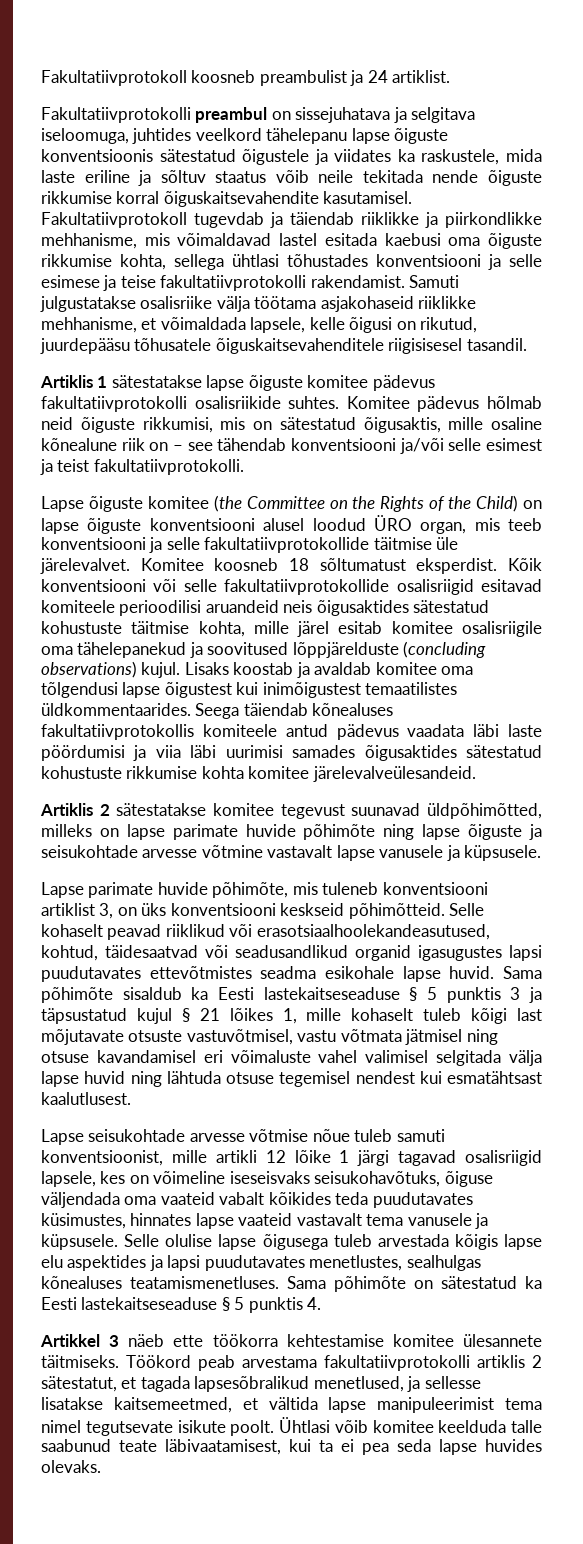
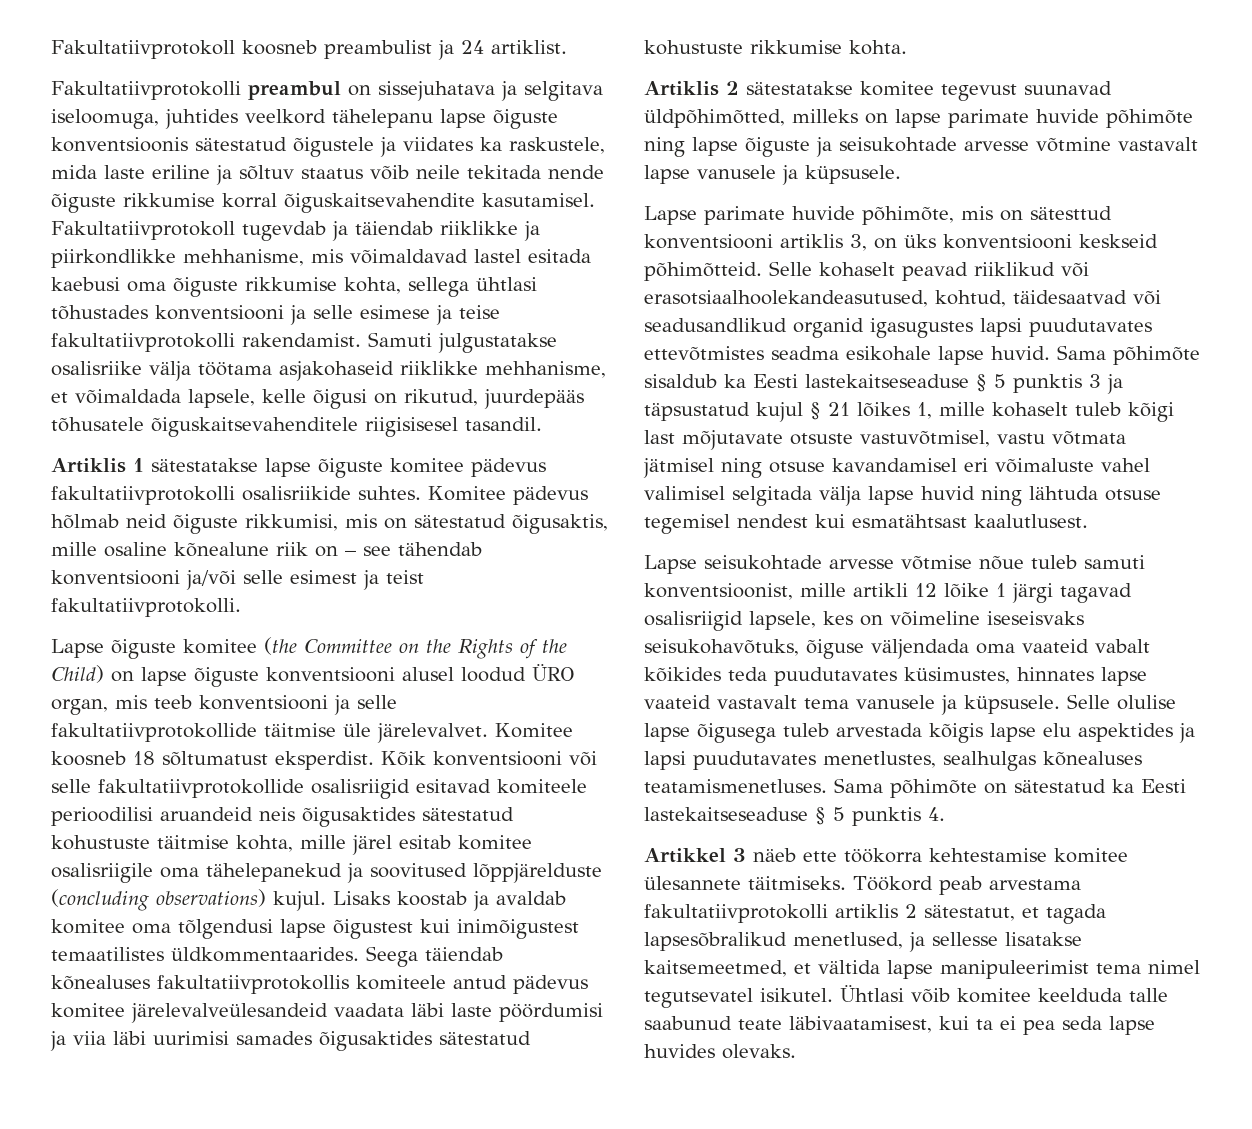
[40,338,130,354] juurdepääsu -> [484,389,584,409] juurdepääs
(399, 732) none -> [51,1003,328,1023] komitee järelevalveülesandeid
[201,766,476,782] kohta komitee järelevalveülesandeid. -> [849,40,907,55] kohta.
[322,882,488,895] [41,903,95,916] tuleneb konventsiooni artiklist -> [1000,206,1112,221] [644,234,843,249] on sätesttud konventsiooni artiklis
[85,1420,275,1436] tegutsevate isikute poolt. -> [644,988,833,1008] tegutsevatel isikutel.

